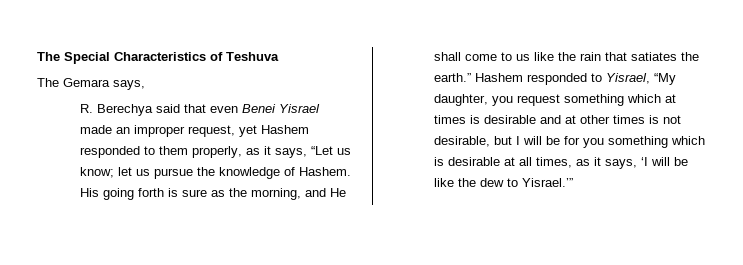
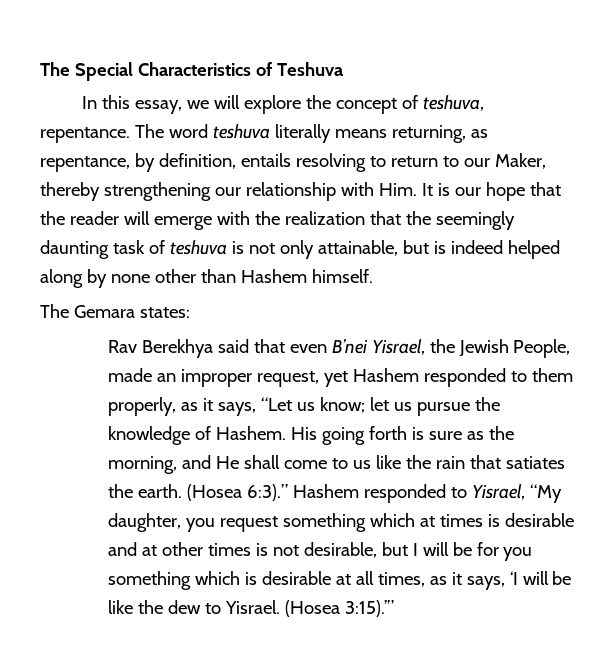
[37,78,145,90] [79,104,320,116] The Gemara says, // R. Berechya said that even Benei Yisrael -> [82,95,485,114] [40,124,488,143] [40,153,546,172] [40,182,561,201] [40,211,515,230] [40,240,560,259] [40,269,373,288] [40,304,190,318] [107,339,571,358] In this essay, we will explore the concept of teshuva, repentance. The word teshuva literally means returning, as repentance, by definition, entails resolving to return to our Maker, thereby strengthening our relationship with Him. It is our hope that the reader will emerge with the realization that the seemingly daunting task of teshuva is not only attainable, but is indeed helped along by none other than Hashem himself. // The Gemara states: // Rav Berekhya said that even B’nei Yisrael, the Jewish People,
[433,73,471,82] earth.” -> [137,484,288,501] earth. (Hosea 6:3).”
[521,178,573,187] Yisrael.’” -> [224,600,395,617] Yisrael. (Hosea 3:15).’”

